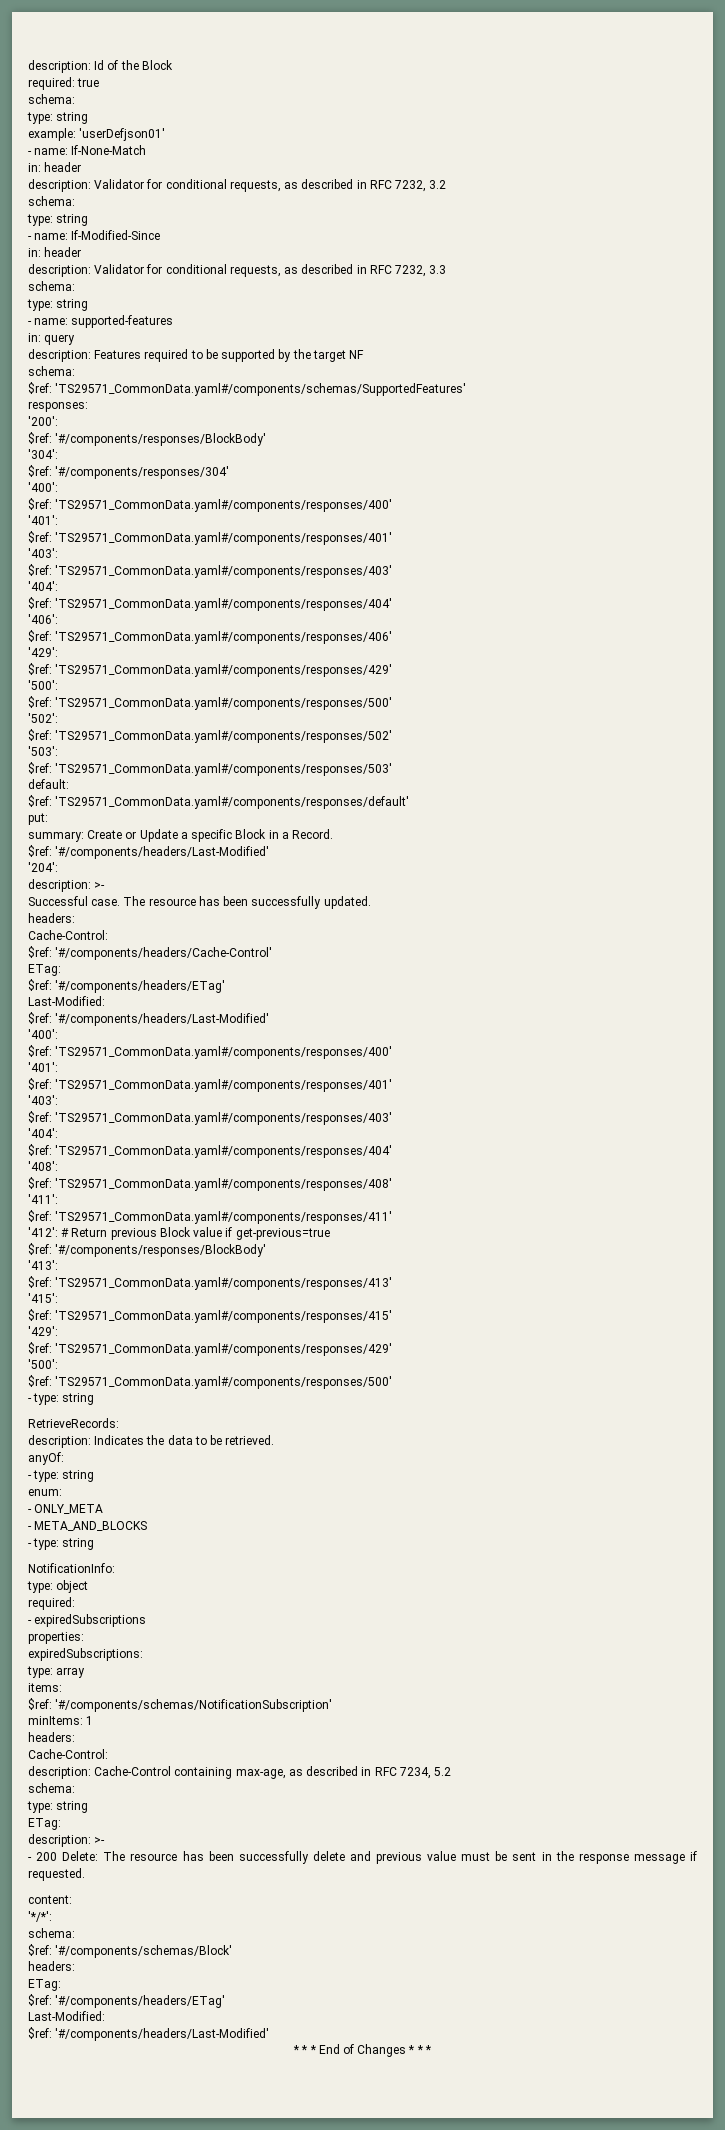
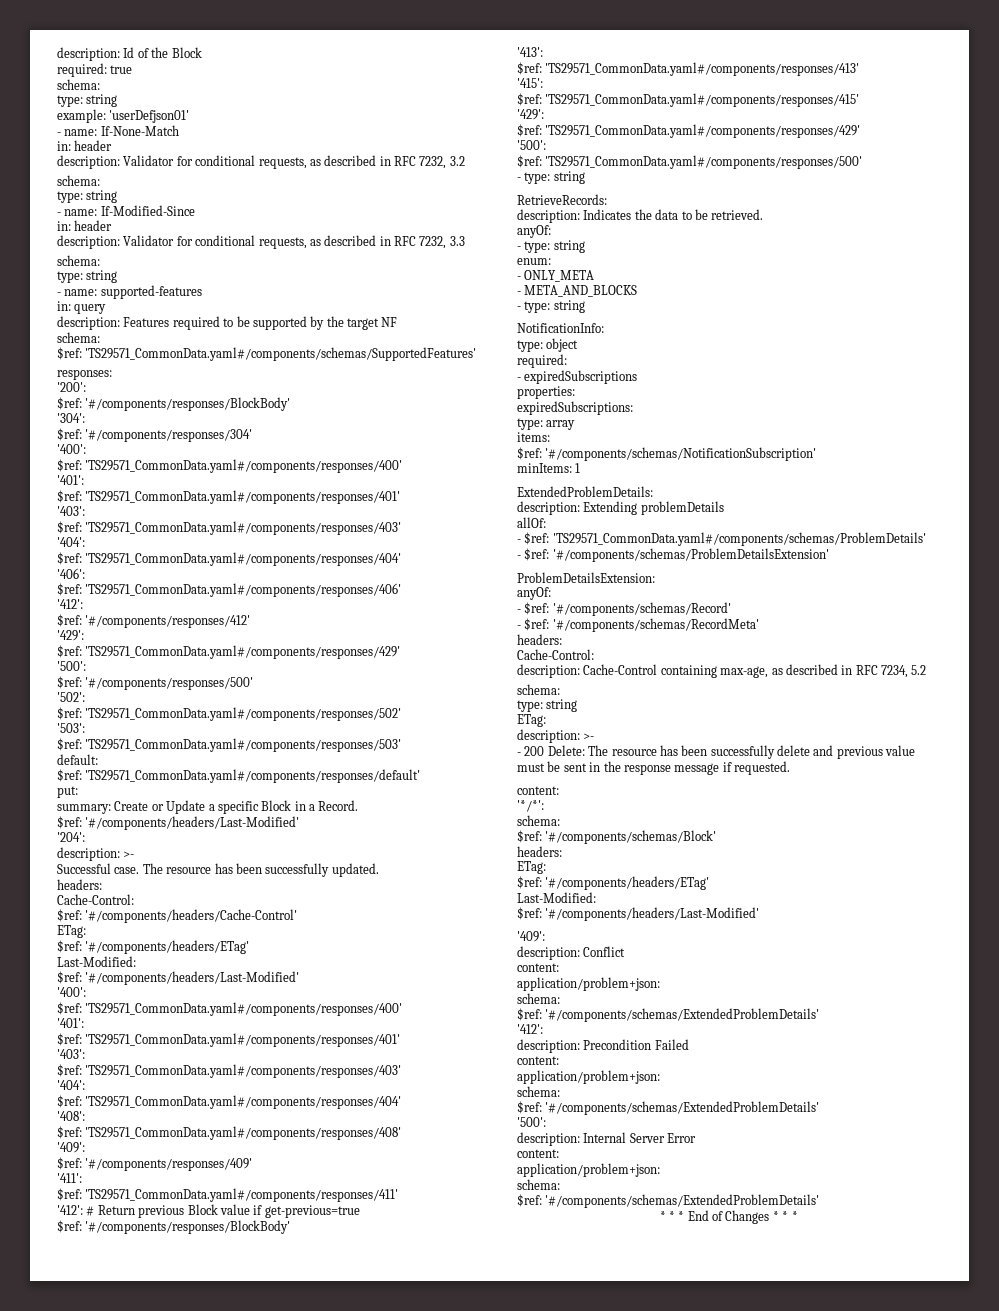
[28,647,58,657] [28,663,393,677] [28,680,58,690] [28,696,393,710] // '429': // $ref: 'TS29571_CommonData.yaml#/components/responses/429' // '500': // $ref: 'TS29571_CommonData.yaml#/components/responses/500' -> [57,599,83,609] [57,614,251,628] [57,630,84,641] [57,645,401,659] [57,661,86,671] [57,676,254,690] // '412': // $ref: '#/components/responses/412' // '429': // $ref: 'TS29571_CommonData.yaml#/components/responses/429' // '500': // $ref: '#/components/responses/500'
(393, 1184) none -> [57,1142,85,1153] [57,1157,253,1171] // '409': // $ref: '#/components/responses/409'
(94, 1720) none -> [517,486,653,497] [517,501,724,515] [517,517,546,528] [517,532,926,546] [517,548,829,562] [517,572,655,583] [517,587,551,600] [517,602,731,616] [517,618,759,632] // ExtendedProblemDetails: // description: Extending problemDetails // allOf: // - $ref: 'TS29571_CommonData.yaml#/components/schemas/ProblemDetails' // - $ref: '#/components/schemas/ProblemDetailsExtension' // ProblemDetailsExtension: // anyOf: // - $ref: '#/components/schemas/Record' // - $ref: '#/components/schemas/RecordMeta'
(270, 2034) none -> [517,931,545,942] [517,946,626,960] [517,963,559,972] [517,977,660,991] [517,993,560,1004] [517,1008,820,1022] [517,1024,543,1034] [517,1039,689,1053] [517,1056,559,1065] [517,1070,660,1084] [517,1086,560,1097] [517,1101,820,1115] [517,1117,546,1127] [517,1132,697,1146] [517,1149,559,1158] [517,1163,660,1177] [517,1179,560,1190] [517,1194,820,1208] // '409': // description: Conflict // content: // application/problem+json: // schema: // $ref: '#/components/schemas/ExtendedProblemDetails' // '412': // description: Precondition Failed // content: // application/problem+json: // schema: // $ref: '#/components/schemas/ExtendedProblemDetails' // '500': // description: Internal Server Error // content: // application/problem+json: // schema: // $ref: '#/components/schemas/ExtendedProblemDetails'

